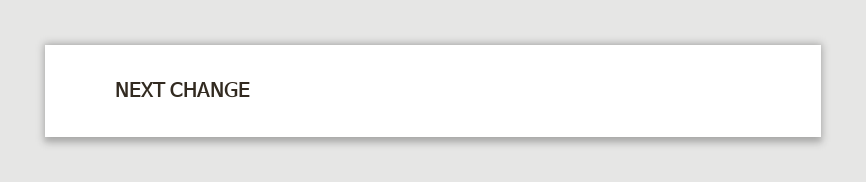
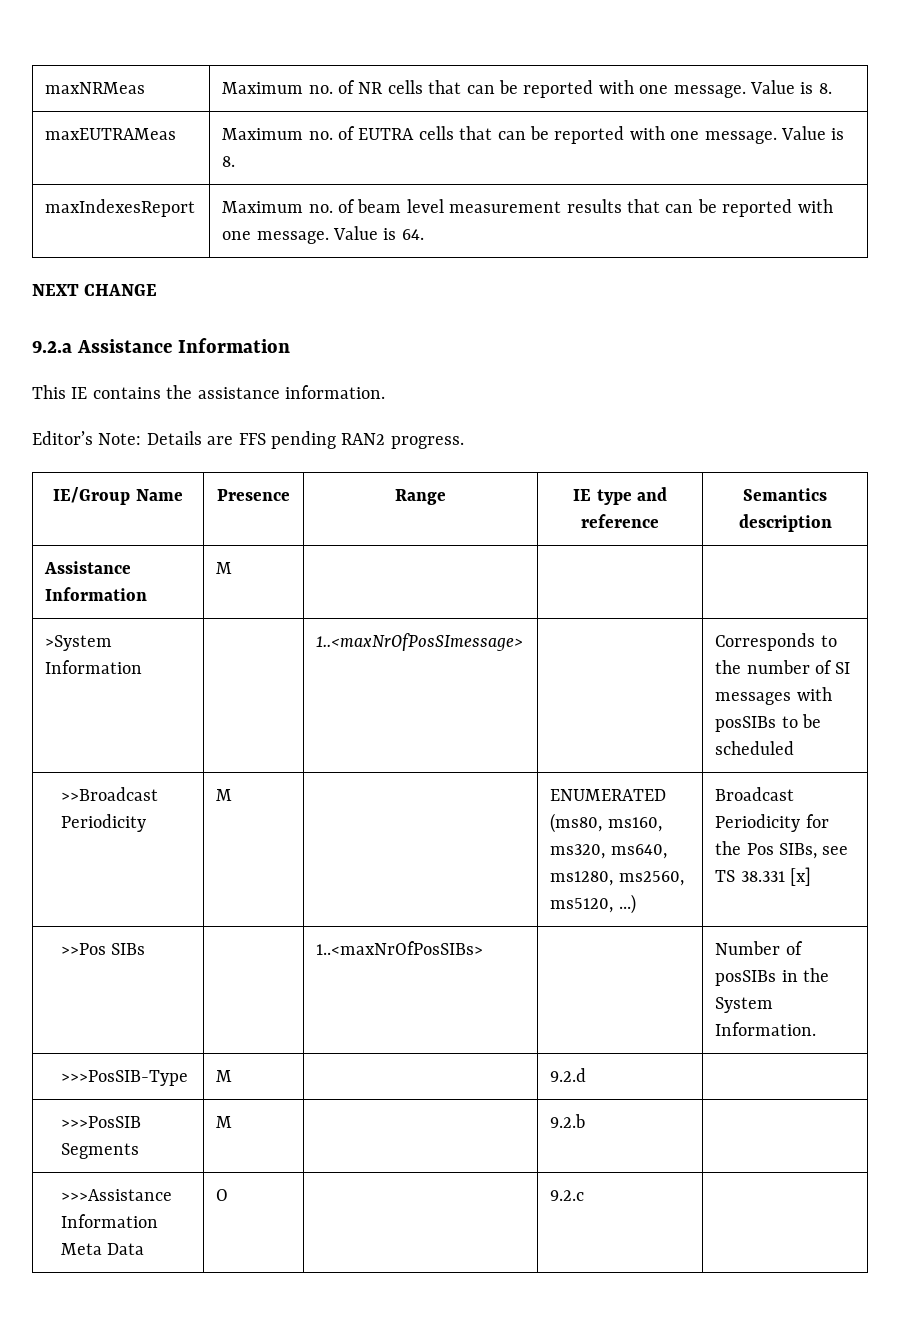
[115,82,251,98] NEXT CHANGE -> [45,82,146,94] [222,80,832,98] [45,128,177,140] [222,126,845,144] [222,156,236,167] [45,199,196,217] [222,199,833,217] [222,226,424,244] [32,284,158,296] [32,338,290,353] [32,385,385,399] [32,431,464,449] [53,487,183,505] [217,489,290,501] [394,489,446,505] [573,487,667,505] [581,514,659,528] [743,488,827,501] [738,514,832,532] [44,561,132,574] [45,587,148,601] [216,562,233,574] [45,635,113,651] [45,660,143,674] [316,633,524,651] [715,633,837,651] [715,660,851,674] [715,687,832,705] [715,714,821,732] [715,741,795,755] [60,787,158,801] [60,814,146,832] [216,789,233,801] [550,789,667,801] [550,813,662,833] [550,844,667,859] [550,871,684,886] [550,894,636,914] [715,787,795,801] [715,814,829,832] [715,841,849,859] [715,867,811,886] [60,943,146,955] [316,941,484,955] [715,941,803,955] [715,968,829,986] [715,997,774,1013] [715,1022,817,1036] [60,1070,188,1086] [216,1070,233,1082] [550,1068,587,1082] [60,1116,141,1128] [60,1143,139,1159] [216,1116,233,1128] [550,1114,586,1128] [60,1189,172,1201] [60,1214,158,1228] [60,1243,145,1255] [216,1189,229,1201] [550,1190,585,1201] maxNRMeas | Maximum no. of NR cells that can be reported with one message. Value is 8. // maxEUTRAMeas | Maximum no. of EUTRA cells that can be reported with one message. Value is 8. // maxIndexesReport | Maximum no. of beam level measurement results that can be reported with one message. Value is 64. // NEXT CHANGE // 9.2.a Assistance Information // This IE contains the assistance information. // Editor’s Note: Details are FFS pending RAN2 progress. // IE/Group Name | Presence | Range | IE type and reference | Semantics description // Assistance Information | M | | | // >System Information | | 1..<maxNrOfPosSImessage> | | Corresponds to the number of SI messages with posSIBs to be scheduled // >>Broadcast Periodicity | M | | ENUMERATED (ms80, ms160, ms320, ms640, ms1280, ms2560, ms5120, ...) | Broadcast Periodicity for the Pos SIBs, see TS 38.331 [x] // >>Pos SIBs | | 1..<maxNrOfPosSIBs> | | Number of posSIBs in the System Information. // >>>PosSIB-Type | M | | 9.2.d | // >>>PosSIB Segments | M | | 9.2.b | // >>>Assistance Information Meta Data | O | | 9.2.c |

